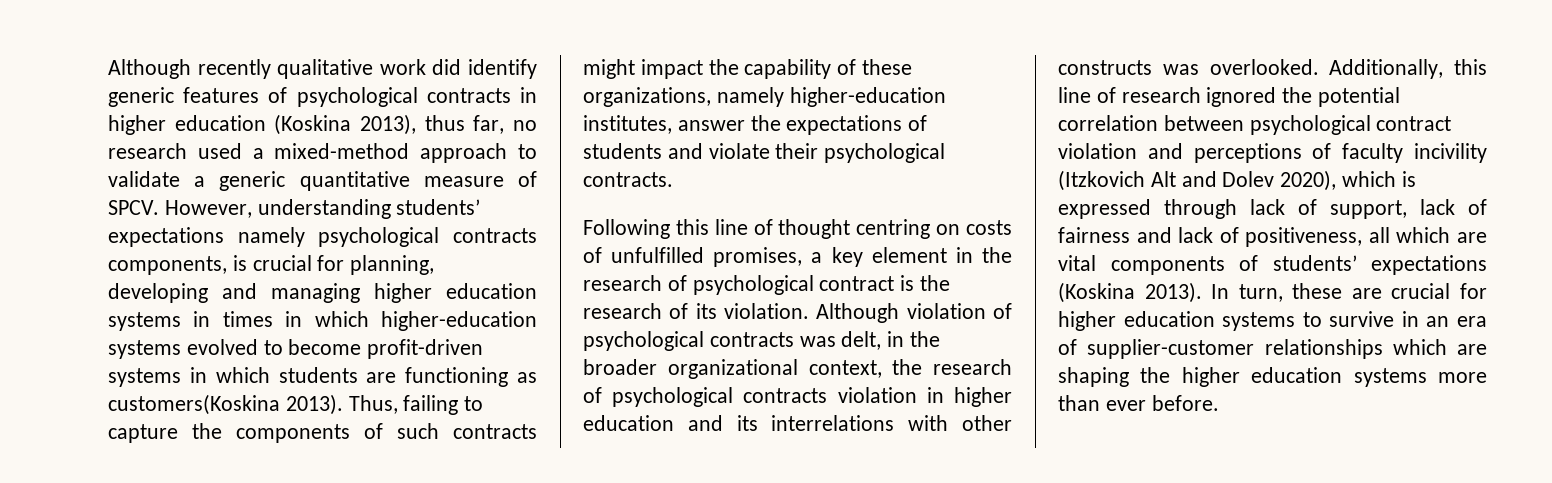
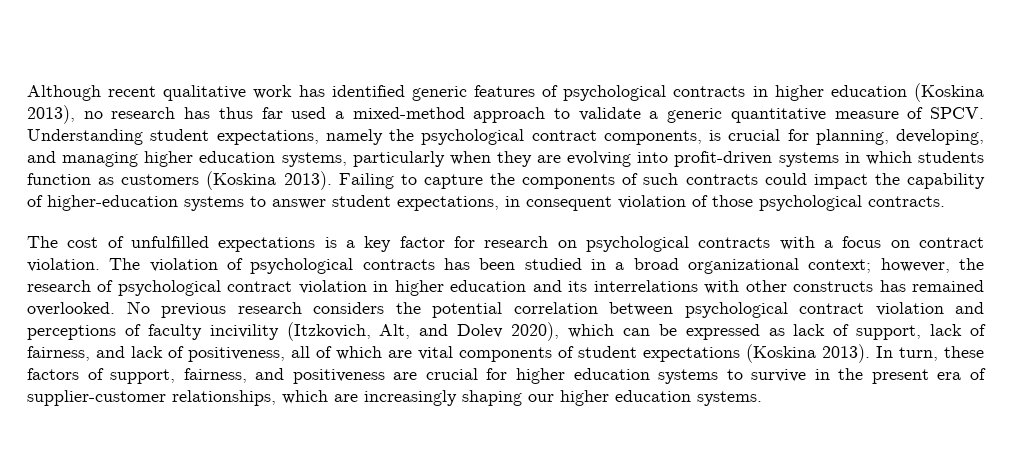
[108,59,271,79] Although recently -> [27,85,157,101] Although recent
[432,59,537,79] did identify -> [298,85,405,97] has identified
[424,115,537,134] [108,143,187,159] thus far, no research -> [83,107,283,119] no research has thus far
[164,199,481,219] [108,227,537,247] However, understanding students’ expectations namely psychological contracts -> [27,129,597,145] Understanding student expectations, namely the psychological contract
[108,283,208,303] developing -> [896,129,984,145] developing,
[108,311,537,331] [108,339,362,359] systems in times in which higher-education systems evolved to become -> [281,151,669,167] systems, particularly when they are evolving into
[366,367,537,387] [108,394,459,415] are functioning as customers(Koskina 2013). Thus, failing -> [27,171,394,190] function as customers (Koskina 2013). Failing
[583,59,635,79] might -> [764,173,807,185] could
[862,59,913,75] [583,87,946,107] [583,115,928,135] [583,143,946,163] [583,172,673,187] [583,219,1012,239] [583,247,973,267] these organizations, namely higher-education institutes, answer the expectations of students and violate their psychological contracts. // Following this line of thought centring on costs of unfulfilled promises, a key element in -> [47,195,945,211] [27,236,985,252] [27,258,950,274] higher-education systems to answer student expectations, in consequent violation of those psychological contracts. // The cost of unfulfilled expectations is a key factor for research on psychological contracts with a focus on contract violation. The violation of psychological contracts has been studied in a broad organizational context; however,
[900,275,951,291] [583,303,1012,323] [583,331,941,351] [583,359,1012,379] [583,387,828,407] is the research of its violation. Although violation of psychological contracts was delt, in the broader organizational context, the research of psychological contracts -> (293, 286) none
[1162,59,1487,79] [1058,87,1277,107] was overlooked. Additionally, this line of research ignored -> [879,280,984,292] [27,301,384,318] has remained overlooked. No previous research considers
[1058,170,1176,191] (Itzkovich Alt -> [286,322,411,341] (Itzkovich, Alt,
[1401,171,1416,187] [1058,199,1237,219] is expressed through -> [622,324,785,340] can be expressed as
[1058,227,1130,243] fairness -> [27,346,90,361] fairness,
(1390, 235) none -> [316,346,332,358] of
[1272,255,1357,271] students’ -> [578,346,637,358] student
(1343, 291) none -> [27,368,385,384] factors of support, fairness, and positiveness
[1426,316,1450,327] an -> [838,368,929,384] the present
[1264,339,1487,359] [1058,367,1487,387] [1058,395,1219,411] relationships which are shaping the higher education systems more than ever before. -> [172,390,762,406] relationships, which are increasingly shaping our higher education systems.

